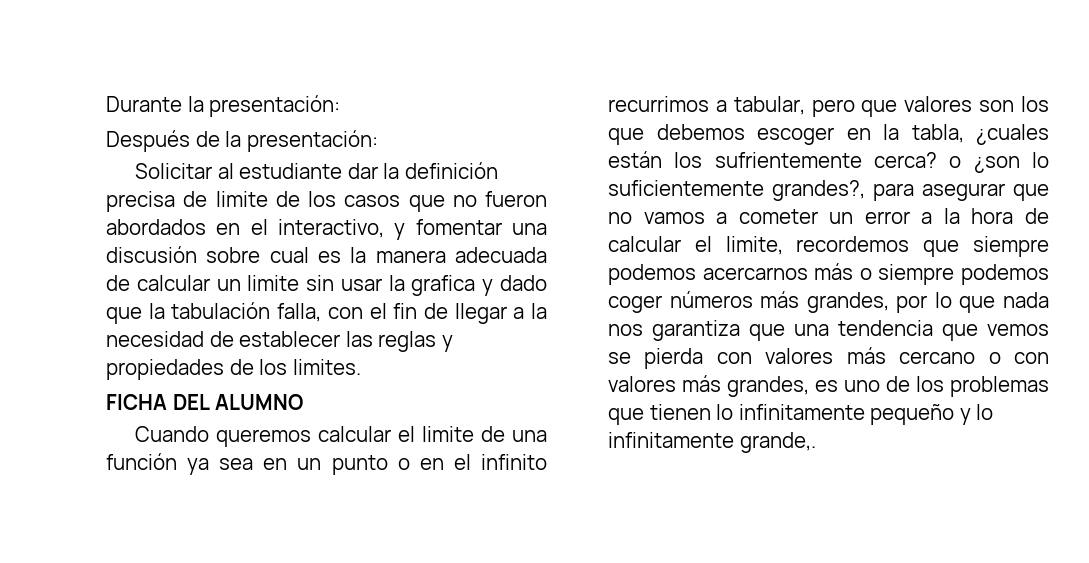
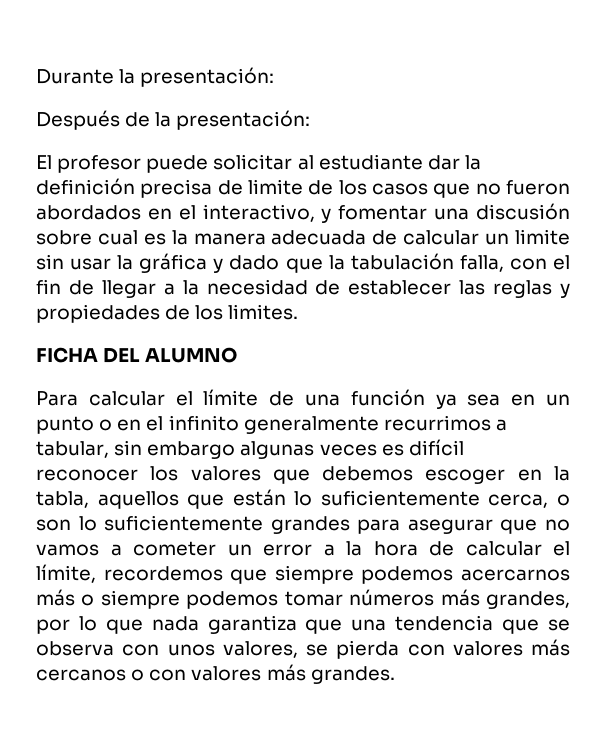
[135,163,213,179] Solicitar -> [36,154,293,173] El profesor puede solicitar
[411,275,476,296] grafica -> [139,253,208,273] gráfica
[135,426,475,447] Cuando queremos calcular el limite -> [36,389,259,406] Para calcular el límite
(547, 462) none -> [243,416,379,434] generalmente
[811,96,1049,117] pero que valores son los -> [114,439,464,459] [36,466,261,481] sin embargo algunas veces es difícil reconocer los valores
[976,124,1049,145] [608,151,1049,173] [608,180,865,201] ¿cuales están los sufrientemente cerca? o ¿son lo suficientemente grandes?, -> [97,489,570,509] [36,515,350,534] aquellos que están lo suficientemente cerca, o son lo suficientemente grandes
[725,236,783,255] limite, -> [36,564,96,583] límite,
[608,295,662,313] coger -> [284,591,343,606] tomar
[608,324,643,336] nos -> (199, 623) none
[987,324,1049,336] vemos -> [548,619,571,631] [36,641,298,658] se observa con unos valores,
[899,351,976,364] cercano -> [36,669,126,681] cercanos
[727,376,1049,397] [608,404,994,425] [608,432,816,453] grandes, es uno de los problemas que tienen lo infinitamente pequeño y lo infinitamente grande,. -> [310,666,395,684] grandes.

